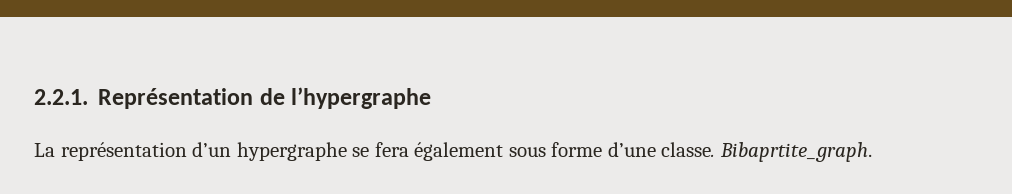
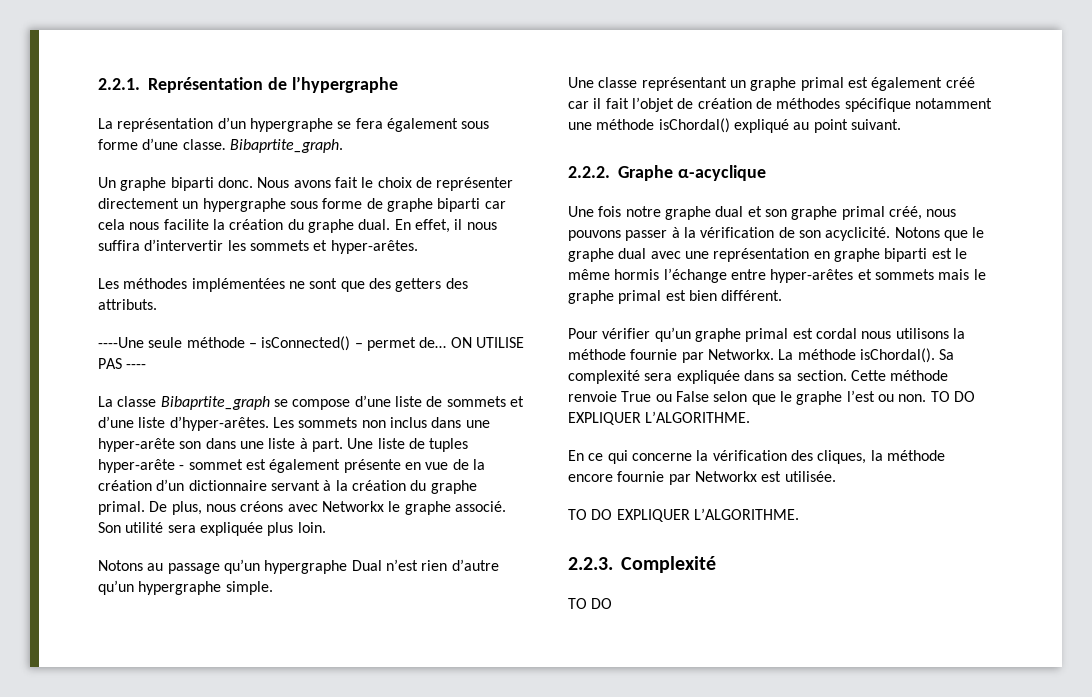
(872, 152) none -> [98,177,514,191] [98,198,506,212] [98,219,497,233] [98,239,418,254] [98,278,468,292] [98,299,157,310] [98,336,524,351] [98,358,147,369] [98,395,524,410] [98,416,490,431] [98,438,469,452] [98,459,485,473] [98,479,477,494] [98,501,506,515] [98,522,326,536] [98,559,499,574] [98,580,273,595] [568,77,975,91] [568,97,992,112] [568,118,901,133] [568,165,766,181] [568,206,957,220] [568,227,985,241] [568,248,967,262] [568,268,986,283] [568,290,783,304] [568,327,965,342] [568,348,955,363] [568,370,949,384] [568,390,975,405] [568,411,751,425] [568,450,945,464] [568,471,836,485] [568,508,799,522] [568,556,716,573] [568,598,613,609] // Un graphe biparti donc. Nous avons fait le choix de représenter directement un hypergraphe sous forme de graphe biparti car cela nous facilite la création du graphe dual. En effet, il nous suffira d’intervertir les sommets et hyper-arêtes. // Les méthodes implémentées ne sont que des getters des attributs. // ----Une seule méthode – isConnected() – permet de… ON UTILISE PAS ---- // La classe Bibaprtite_graph se compose d’une liste de sommets et d’une liste d’hyper-arêtes. Les sommets non inclus dans une hyper-arête son dans une liste à part. Une liste de tuples hyper-arête - sommet est également présente en vue de la création d’un dictionnaire servant à la création du graphe primal. De plus, nous créons avec Networkx le graphe associé. Son utilité sera expliquée plus loin. // Notons au passage qu’un hypergraphe Dual n’est rien d’autre qu’un hypergraphe simple. // Une classe représentant un graphe primal est également créé car il fait l’objet de création de méthodes spécifique notamment une méthode isChordal() expliqué au point suivant. // 2.2.2. Graphe α-acyclique // Une fois notre graphe dual et son graphe primal créé, nous pouvons passer à la vérification de son acyclicité. Notons que le graphe dual avec une représentation en graphe biparti est le même hormis l’échange entre hyper-arêtes et sommets mais le graphe primal est bien différent. // Pour vérifier qu’un graphe primal est cordal nous utilisons la méthode fournie par Networkx. La méthode isChordal(). Sa complexité sera expliquée dans sa section. Cette méthode renvoie True ou False selon que le graphe l’est ou non. TO DO EXPLIQUER L’ALGORITHME. // En ce qui concerne la vérification des cliques, la méthode encore fournie par Networkx est utilisée. // TO DO EXPLIQUER L’ALGORITHME. // 2.2.3. Complexité // TO DO

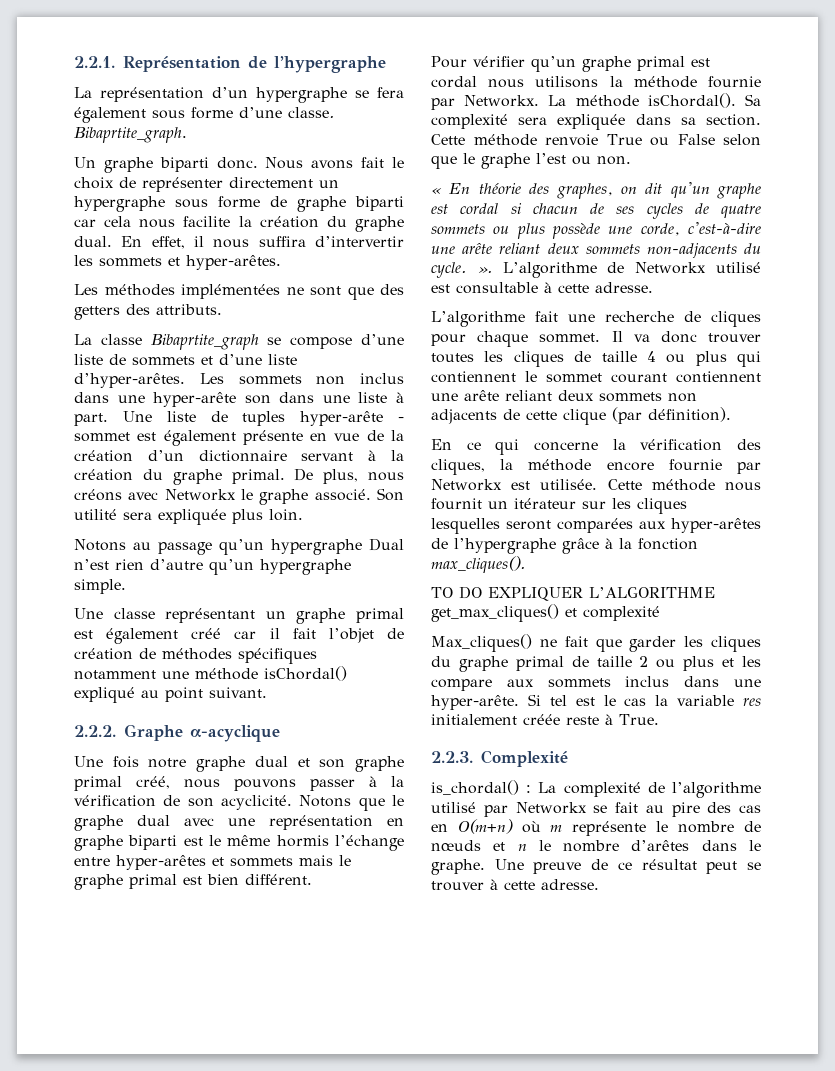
[98,336,524,351] [98,358,147,369] // ----Une seule méthode – isConnected() – permet de… ON UTILISE PAS ---- -> (222, 309) none
[844,98,911,112] spécifique -> [238,648,317,664] spécifiques
[930,391,975,402] [568,411,751,425] TO DO EXPLIQUER L’ALGORITHME. -> [431,182,761,199] [431,203,761,219] [431,222,761,239] [431,243,761,258] [431,262,761,278] [431,282,653,294] [431,311,761,327] [431,331,761,347] [431,351,761,367] [431,371,761,383] [431,390,697,402] [431,407,731,425] // « En théorie des graphes, on dit qu'un graphe est cordal si chacun de ses cycles de quatre sommets ou plus possède une corde, c'est-à-dire une arête reliant deux sommets non-adjacents du cycle. ». L’algorithme de Networkx utilisé est consultable à cette adresse. // L’algorithme fait une recherche de cliques pour chaque sommet. Il va donc trouver toutes les cliques de taille 4 ou plus qui contiennent le sommet courant contiennent une arête reliant deux sommets non adjacents de cette clique (par définition).
[568,508,799,522] [568,556,716,573] [568,598,613,609] // TO DO EXPLIQUER L’ALGORITHME. // 2.2.3. Complexité // TO DO -> [607,479,761,491] [431,498,687,514] [431,518,761,534] [431,538,698,554] [431,556,525,573] [431,586,715,601] [431,604,660,622] [431,634,761,652] [431,656,761,672] [431,676,761,691] [431,694,761,710] [431,714,659,725] [431,750,568,767] [431,780,761,798] [431,802,761,817] [431,819,761,836] [431,840,761,852] [431,859,761,875] [431,879,599,891] Cette méthode nous fournit un itérateur sur les cliques lesquelles seront comparées aux hyper-arêtes de l’hypergraphe grâce à la fonction max_cliques(). // TO DO EXPLIQUER L’ALGORITHME get_max_cliques() et complexité // Max_cliques() ne fait que garder les cliques du graphe primal de taille 2 ou plus et les compare aux sommets inclus dans une hyper-arête. Si tel est le cas la variable res initialement créée reste à True. // 2.2.3. Complexité // is_chordal() : La complexité de l’algorithme utilisé par Networkx se fait au pire des cas en O(m+n) où m représente le nombre de nœuds et n le nombre d’arêtes dans le graphe. Une preuve de ce résultat peut se trouver à cette adresse.

